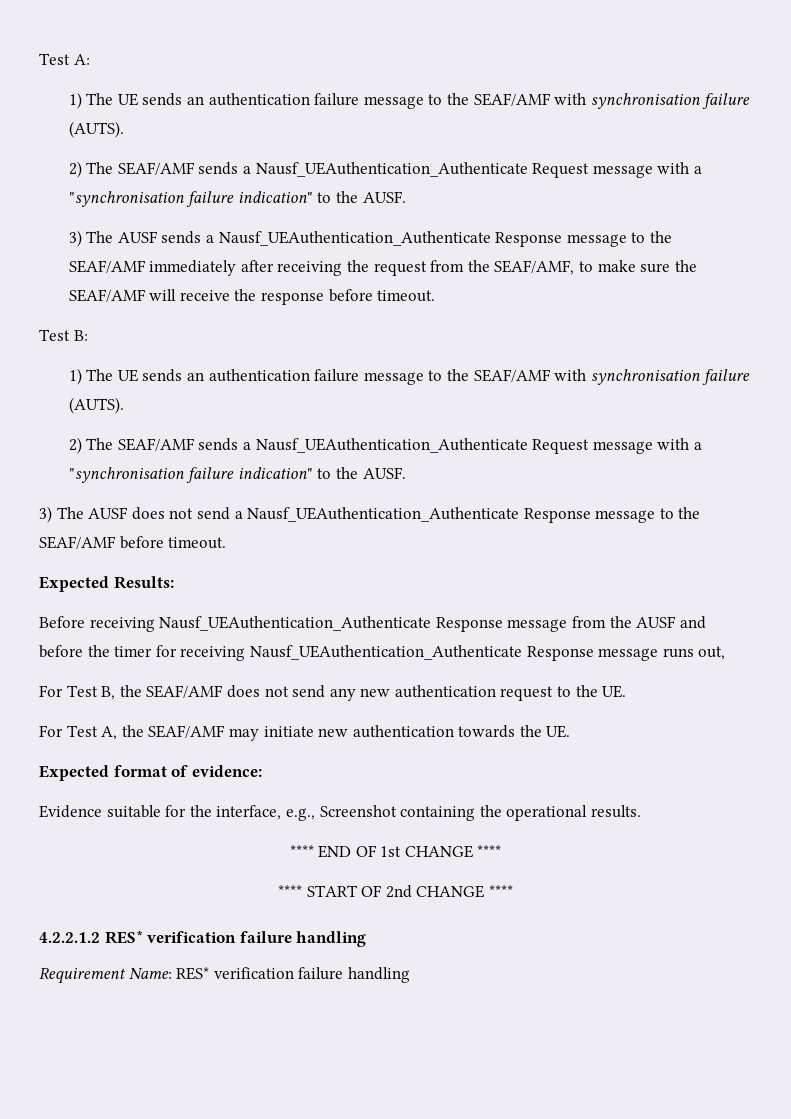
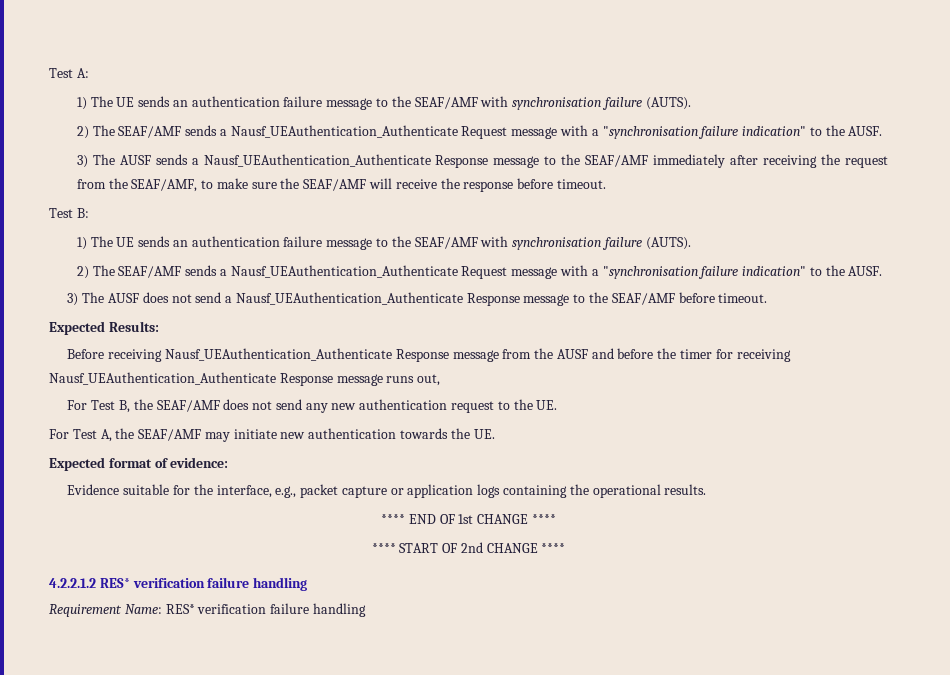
[319,805,397,817] Screenshot -> [300,484,501,498] packet capture or application logs

